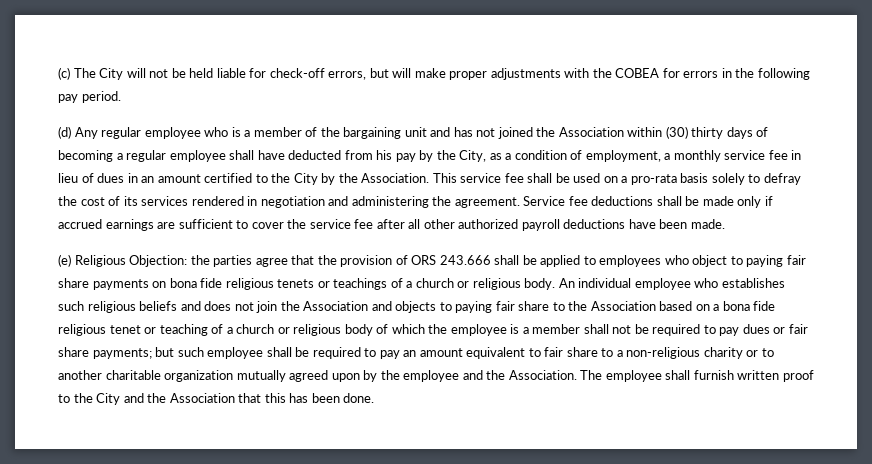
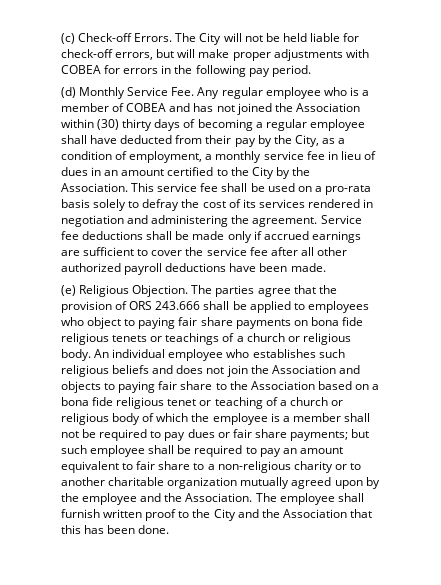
(70, 73) none -> [78,33,173,42] Check-off Errors.
[592,68,612,78] the -> (369, 53) none
(71, 132) none -> [79,87,195,99] Monthly Service Fee.
[320,127,427,139] the bargaining unit -> [126,103,167,112] COBEA
[376,150,393,160] his -> [205,135,232,144] their
[129,255,210,267] Objection: the -> [132,285,213,297] Objection. The

